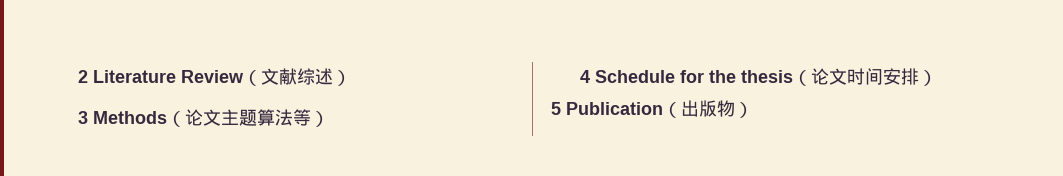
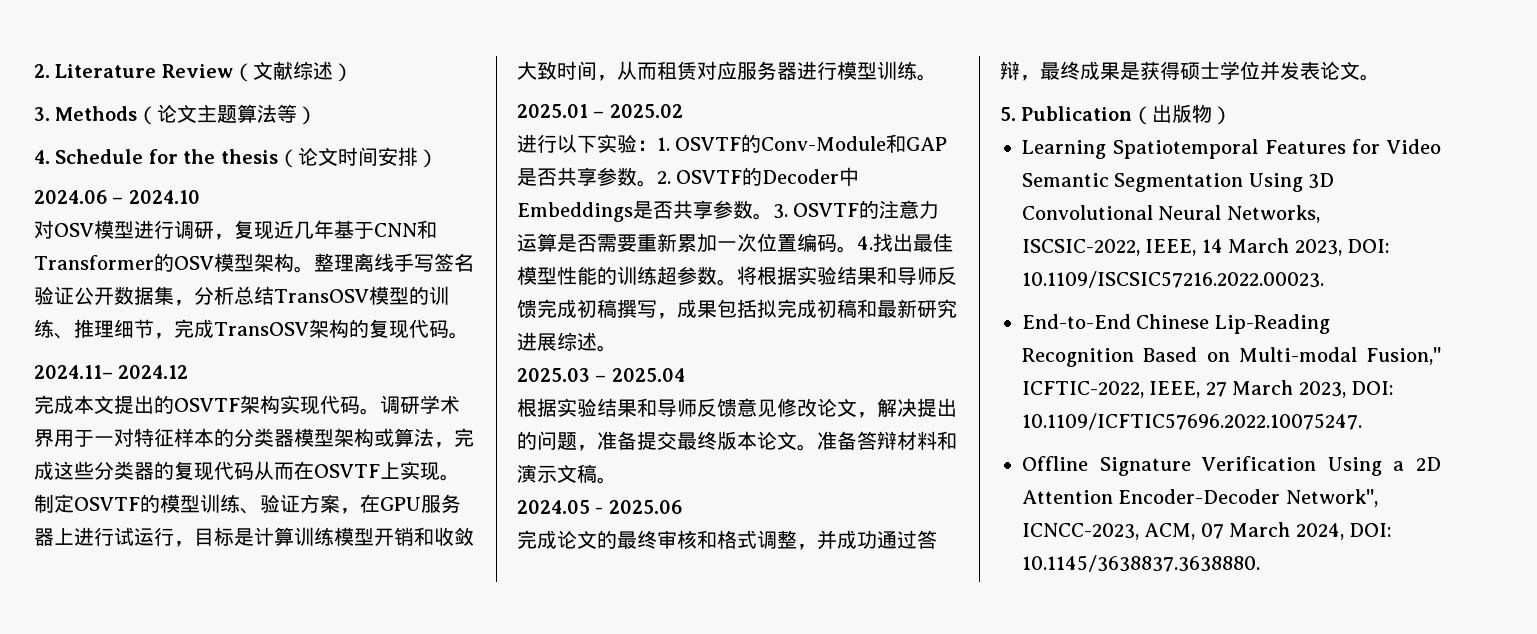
[78,70,88,83] 2 -> [34,64,50,78] 2.
[78,111,88,124] 3 -> [34,107,50,121] 3.
[579,70,590,83] 4 -> [34,150,50,164] 4.
[551,100,753,118] 5 Publication（出版物） -> [34,190,200,204] [34,220,437,240] [34,253,474,273] [34,286,449,306] [34,319,469,339] [34,365,189,379] [34,395,460,415] [34,428,474,448] [34,461,460,481] [34,494,461,514] [34,527,474,547] [517,61,937,81] [517,104,683,118] [517,134,948,153] [517,167,860,187] [517,200,940,222] [517,233,953,253] [517,266,957,286] [517,299,957,319] [517,332,617,352] [517,368,685,382] [517,398,957,418] [517,431,957,451] [517,464,617,484] [517,500,682,514] [517,530,937,550] [1000,61,1380,81] [1000,104,1233,125] [1022,139,1441,159] [1022,173,1335,192] [1022,205,1320,223] [1022,238,1389,256] [1022,271,1324,288] [1022,314,1330,334] [1022,347,1441,367] [1022,380,1393,398] [1022,413,1362,430] [1022,456,1441,476] [1022,489,1378,507] [1022,522,1391,540] [1022,555,1260,572] 2024.06 – 2024.10 // 对OSV模型进行调研，复现近几年基于CNN和Transformer的OSV模型架构。整理离线手写签名验证公开数据集，分析总结TransOSV模型的训练、推理细节，完成TransOSV架构的复现代码。 // 2024.11– 2024.12 // 完成本文提出的OSVTF架构实现代码。调研学术界用于一对特征样本的分类器模型架构或算法，完成这些分类器的复现代码从而在OSVTF上实现。制定OSVTF的模型训练、验证方案，在GPU服务器上进行试运行，目标是计算训练模型开销和收敛大致时间，从而租赁对应服务器进行模型训练。 // 2025.01 – 2025.02 // 进行以下实验：1. OSVTF的Conv-Module和GAP是否共享参数。2. OSVTF的Decoder中Embeddings是否共享参数。3. OSVTF的注意力运算是否需要重新累加一次位置编码。4.找出最佳模型性能的训练超参数。将根据实验结果和导师反馈完成初稿撰写，成果包括拟完成初稿和最新研究进展综述。 // 2025.03 – 2025.04 // 根据实验结果和导师反馈意见修改论文，解决提出的问题，准备提交最终版本论文。准备答辩材料和演示文稿。 // 2024.05 - 2025.06 // 完成论文的最终审核和格式调整，并成功通过答辩，最终成果是获得硕士学位并发表论文。 // 5. Publication（出版物） // Learning Spatiotemporal Features for Video Semantic Segmentation Using 3D Convolutional Neural Networks, ISCSIC-2022, IEEE, 14 March 2023, DOI: 10.1109/ISCSIC57216.2022.00023. // End-to-End Chinese Lip-Reading Recognition Based on Multi-modal Fusion,'' ICFTIC-2022, IEEE, 27 March 2023, DOI: 10.1109/ICFTIC57696.2022.10075247. // Offline Signature Verification Using a 2D Attention Encoder-Decoder Network'', ICNCC-2023, ACM, 07 March 2024, DOI: 10.1145/3638837.3638880.

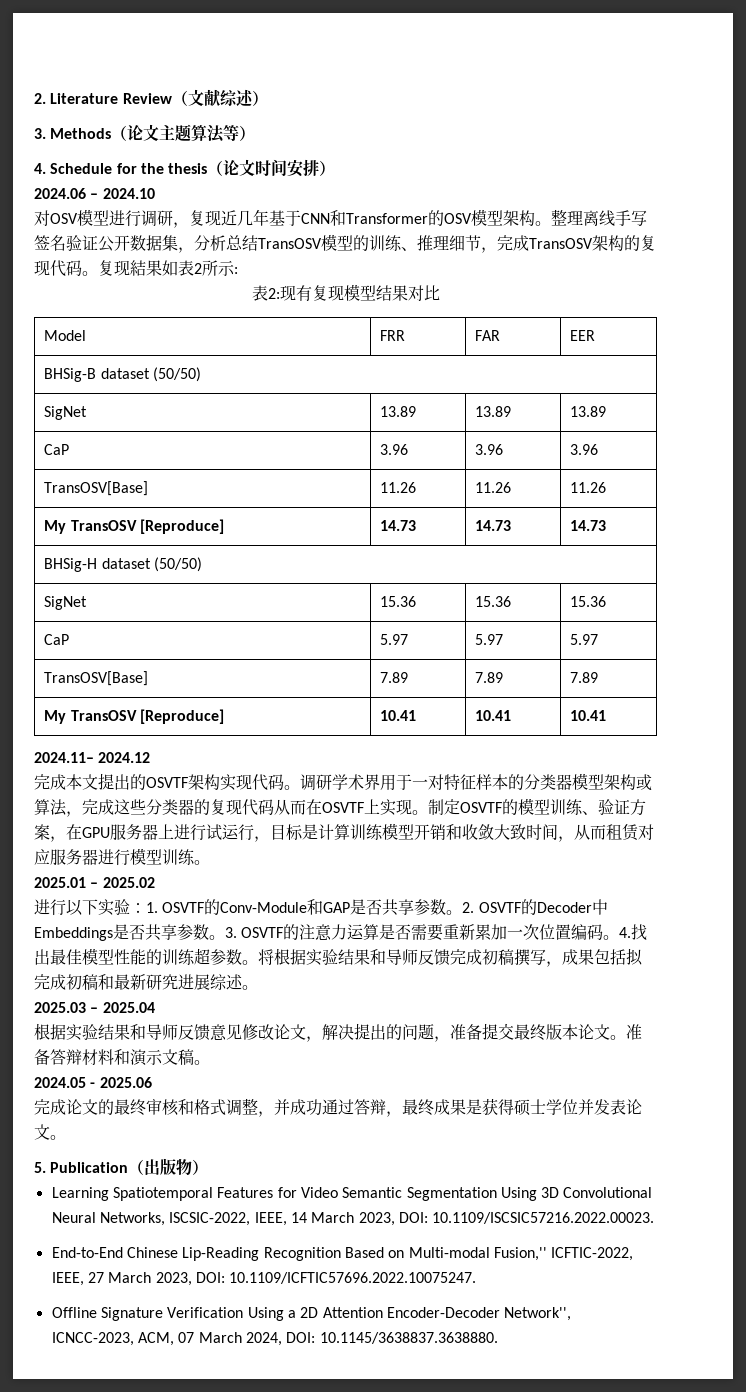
(469, 335) none -> [98,260,238,276] [251,284,440,301] [44,330,87,341] [380,330,406,341] [475,330,501,341] [570,330,596,341] [44,367,201,382] [44,406,88,420] [380,406,417,417] [475,406,512,417] [570,406,607,417] [44,444,70,455] [380,444,409,455] [475,444,504,455] [570,444,599,455] [44,481,149,496] [380,482,417,493] [475,482,512,493] [570,482,607,493] [44,519,224,534] [380,520,417,531] [475,520,512,531] [570,520,607,531] [44,557,202,572] [44,596,88,610] [380,596,417,607] [475,596,512,607] [570,596,607,607] [44,634,70,645] [380,634,409,645] [475,634,504,645] [570,634,599,645] [44,671,149,686] [380,672,409,683] [475,672,504,683] [570,672,599,683] [44,709,224,724] [380,710,417,721] [475,710,512,721] [570,710,607,721] 复现結果如表2所示: // 表2:现有复现模型结果对比 // Model | FRR | FAR | EER // BHSig-B dataset (50/50) // SigNet | 13.89 | 13.89 | 13.89 // CaP | 3.96 | 3.96 | 3.96 // TransOSV[Base] | 11.26 | 11.26 | 11.26 // My TransOSV [Reproduce] | 14.73 | 14.73 | 14.73 // BHSig-H dataset (50/50) // SigNet | 15.36 | 15.36 | 15.36 // CaP | 5.97 | 5.97 | 5.97 // TransOSV[Base] | 7.89 | 7.89 | 7.89 // My TransOSV [Reproduce] | 10.41 | 10.41 | 10.41

